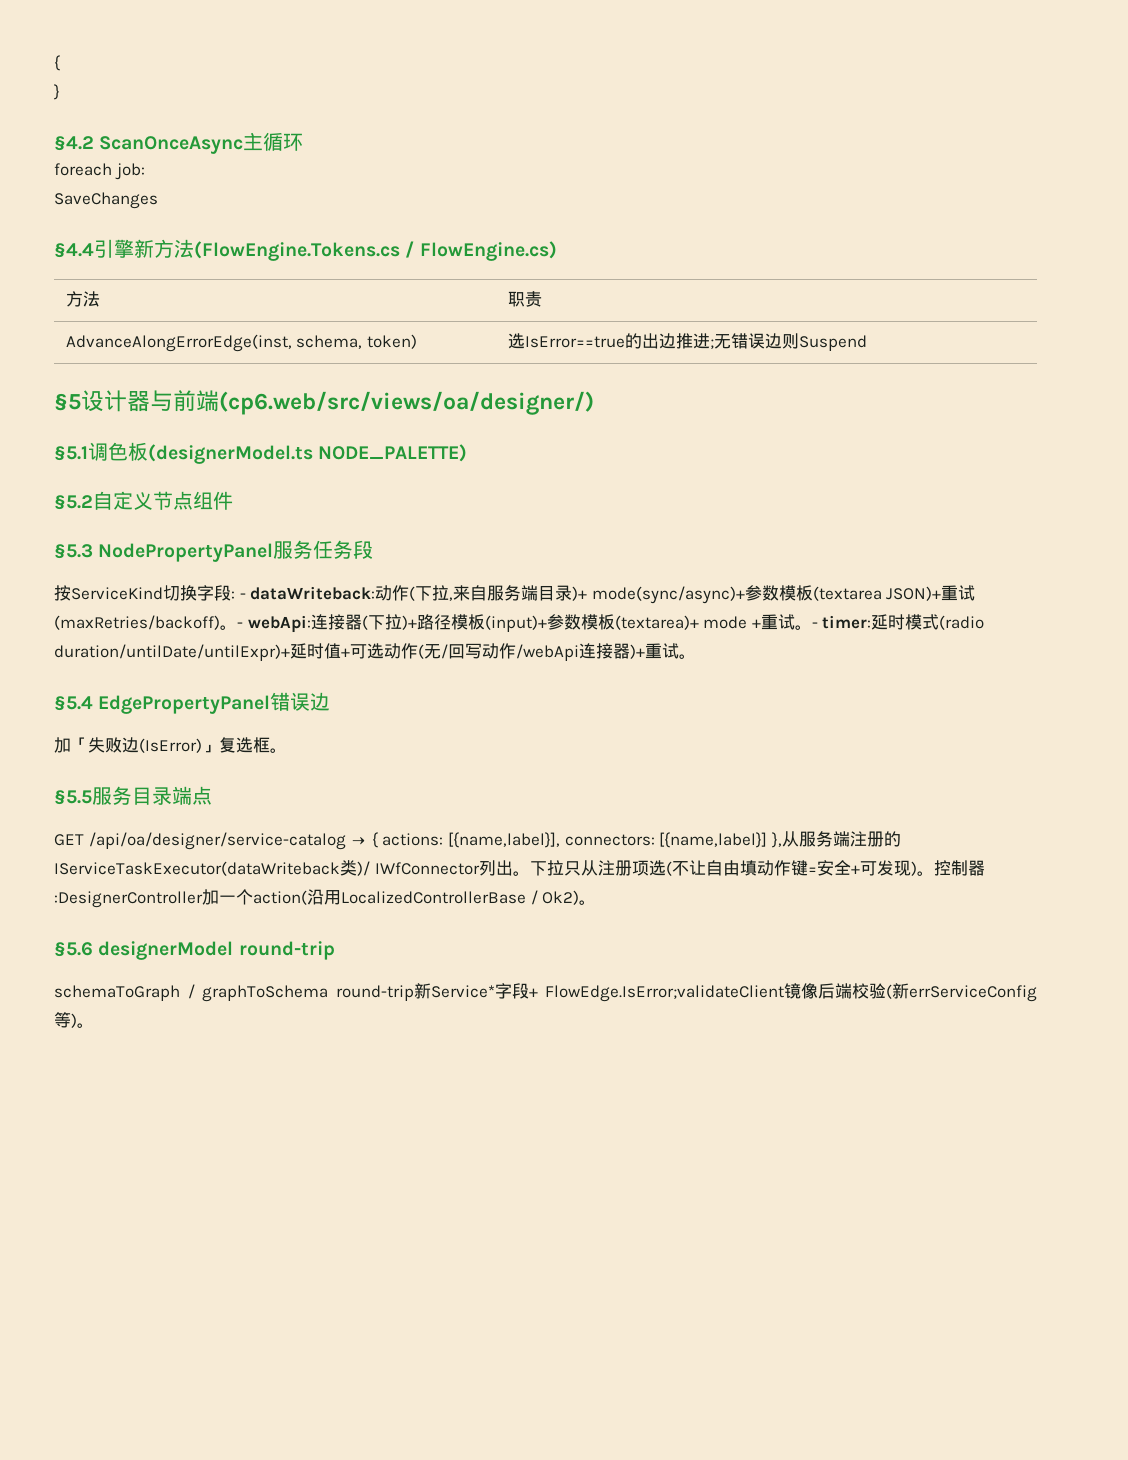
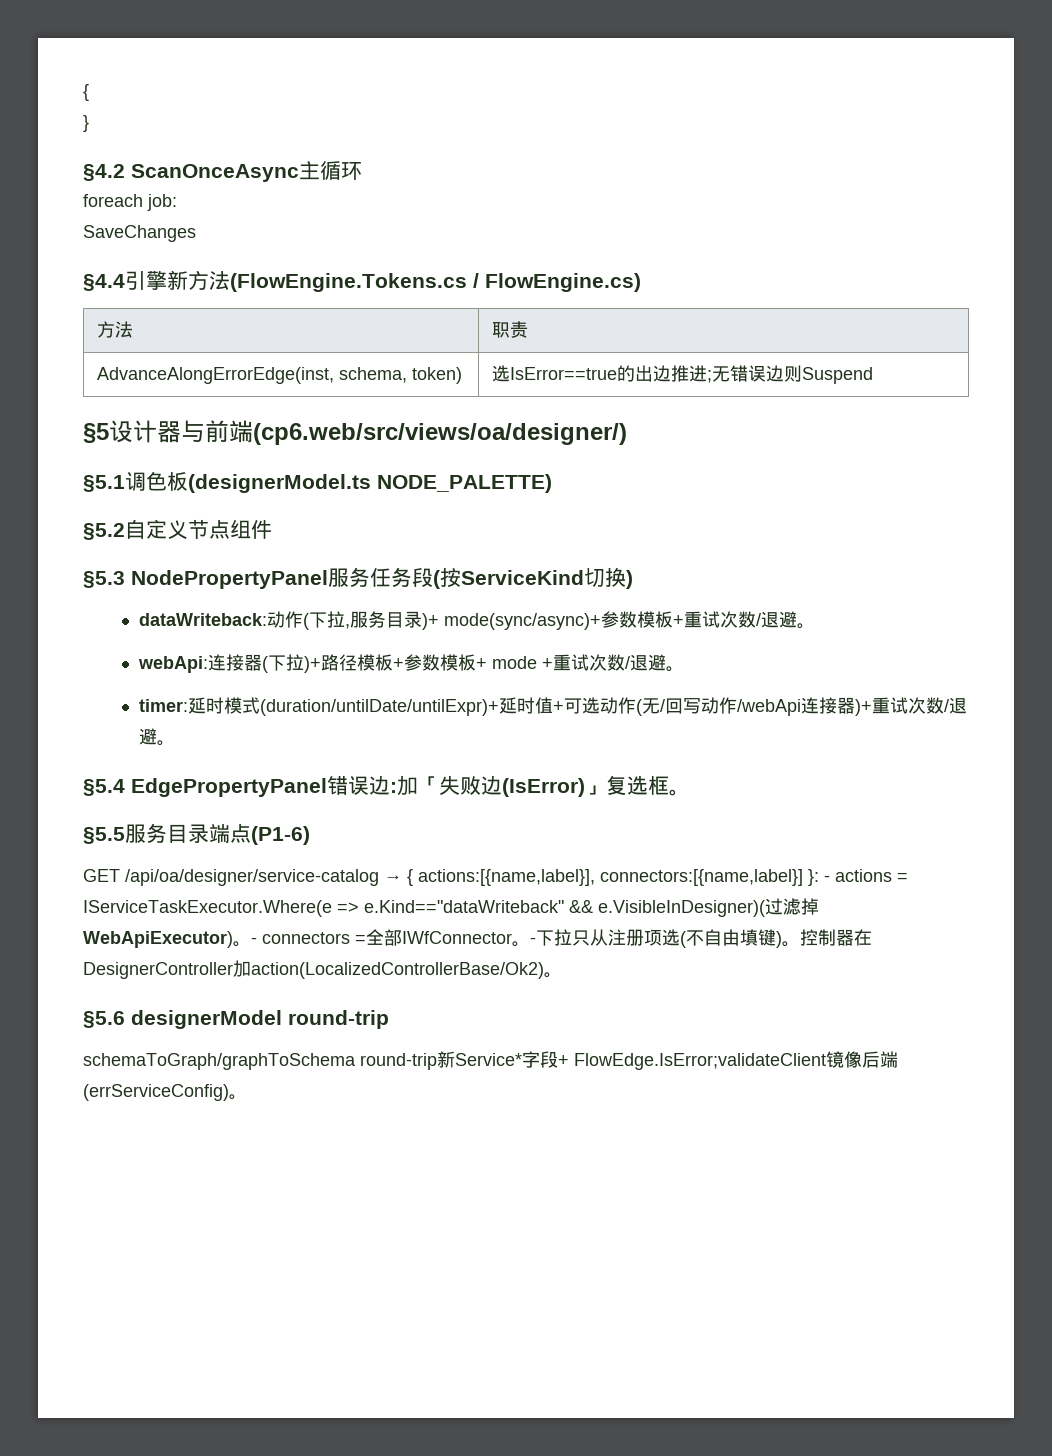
(374, 549) // -> [433,570,440,589] (
[197,585,246,601] 字段: - -> [626,570,633,589] ) //
[453,585,539,601] 来自服务端 -> [349,611,386,628] 服务
[812,585,976,601] [54,615,243,630] (textarea JSON)+重试(maxRetries/backoff)。- -> [672,611,815,629] +重试次数/退避。 //
[484,614,699,632] (input)+参数模板(textarea)+ -> [392,654,487,671] +参数模板+
[794,622,818,630] 。- -> [588,654,684,672] 次数/退避。 //
[939,615,985,630] [54,644,290,661] (radio duration/untilDate/untilExpr)+ -> [259,699,499,716] (duration/untilDate/untilExpr)+
(679, 651) none -> [907,697,967,714] [138,728,157,745] 次数/退避
(331, 701) // -> [390,782,397,793] :
(212, 795) none -> [251,826,310,845] (P1-6)
[382,831,901,848] [54,860,530,876] actions: [{name,label}], connectors: [{name,label}] },从服务端注册的IServiceTaskExecutor(dataWriteback类)/ IWfConnector列出。 -> [418,869,908,886] [83,898,819,917] [83,929,536,948] actions:[{name,label}], connectors:[{name,label}] }: - actions = IServiceTaskExecutor.Where(e => e.Kind=="dataWriteback" && e.VisibleInDesigner)(过滤掉WebApiExecutor)。- connectors =全部IWfConnector。-
[688,860,985,876] [54,889,580,908] 让自由填动作键=安全+可发现)。控制器:DesignerController加一个action(沿用LocalizedControllerBase / Ok2) -> [704,929,872,948] [83,960,544,979] 自由填键)。控制器在DesignerController加action(LocalizedControllerBase/Ok2)
[54,984,328,1002] schemaToGraph / graphToSchema -> [83,1053,356,1070] schemaToGraph/graphToSchema
[852,983,1037,1002] [54,1012,77,1028] 校验(新errServiceConfig等) -> [83,1084,229,1101] (errServiceConfig)

